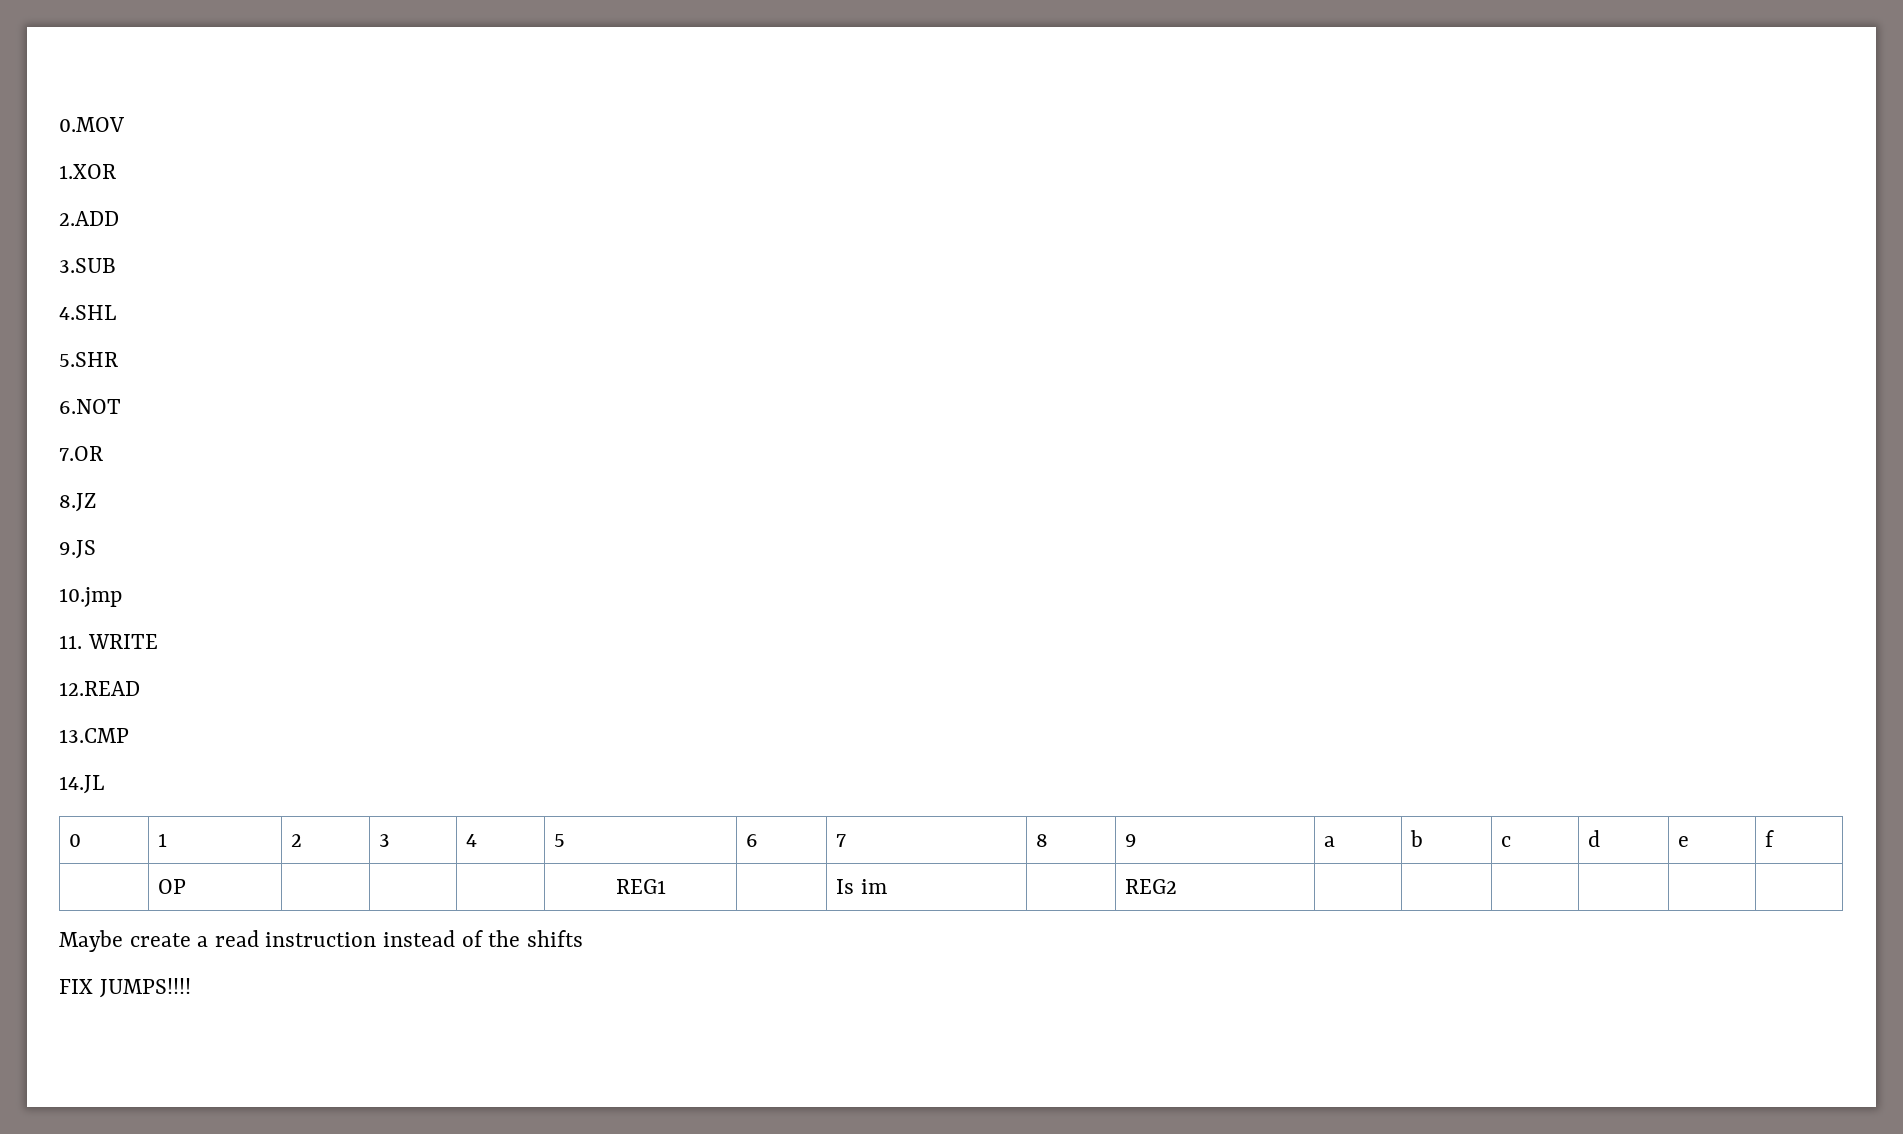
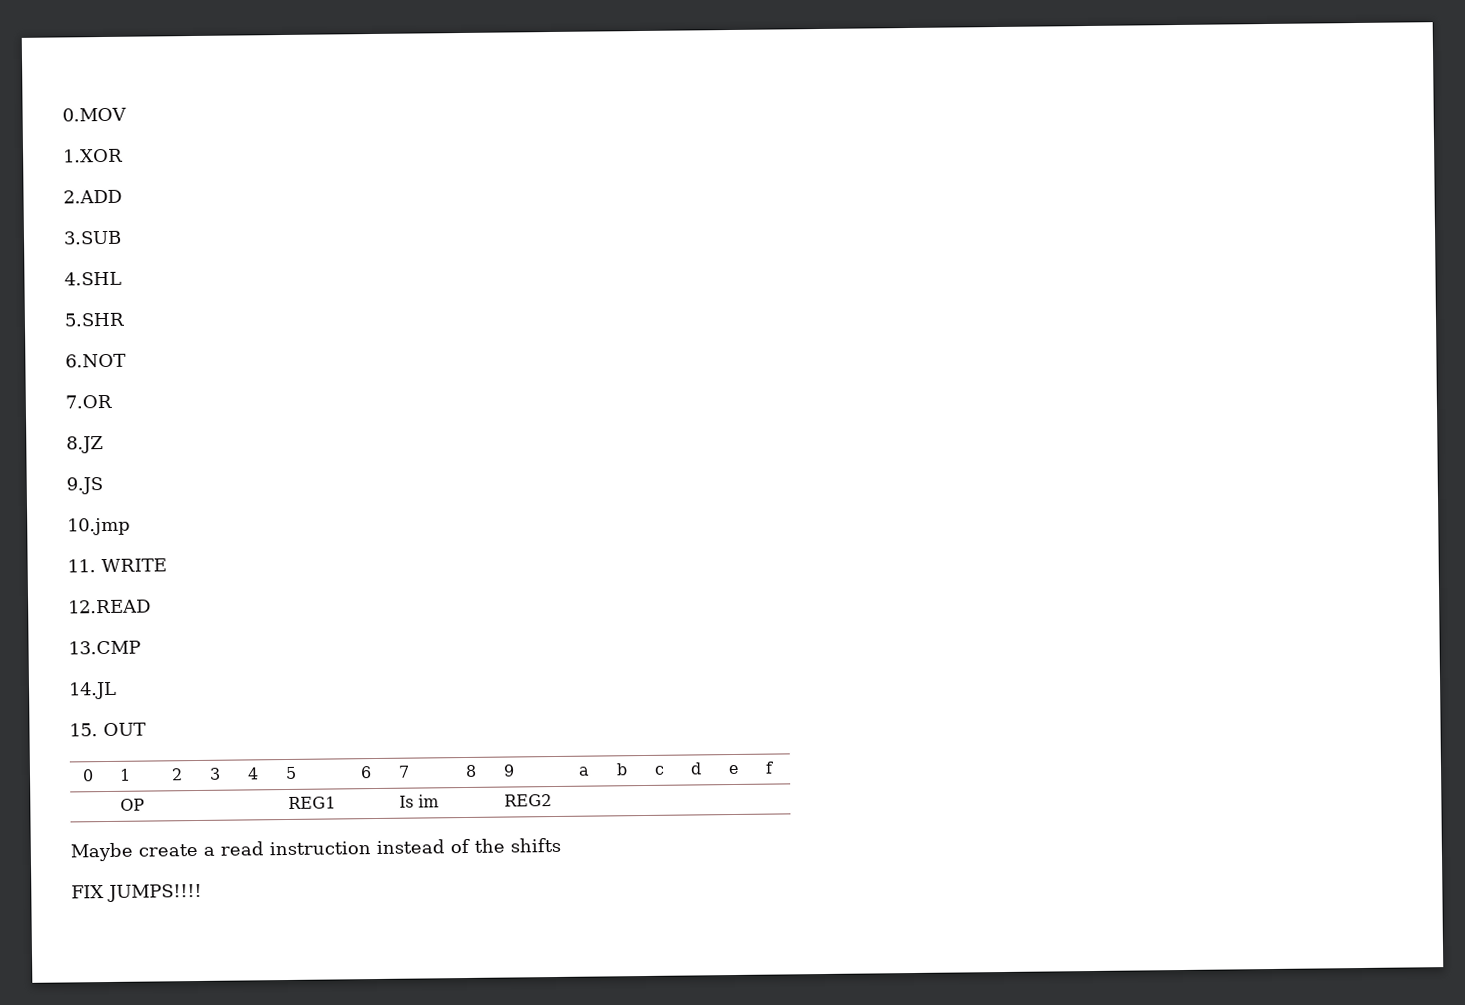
(104, 784) none -> [69,722,146,737] // 15. OUT

